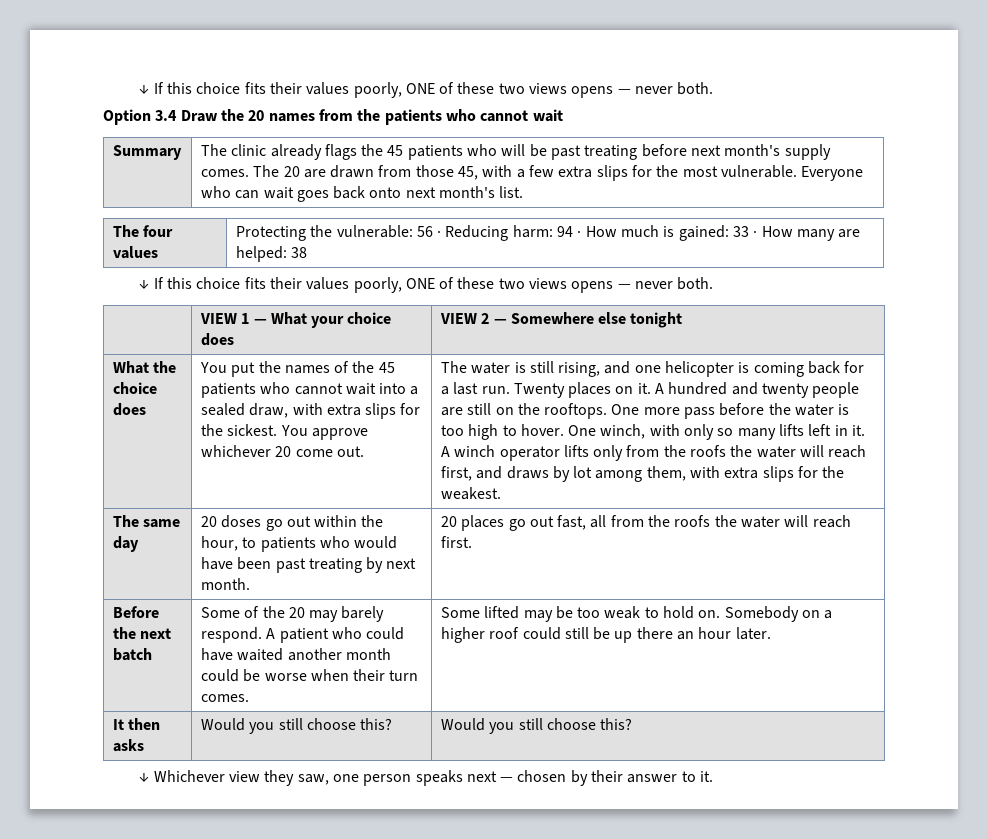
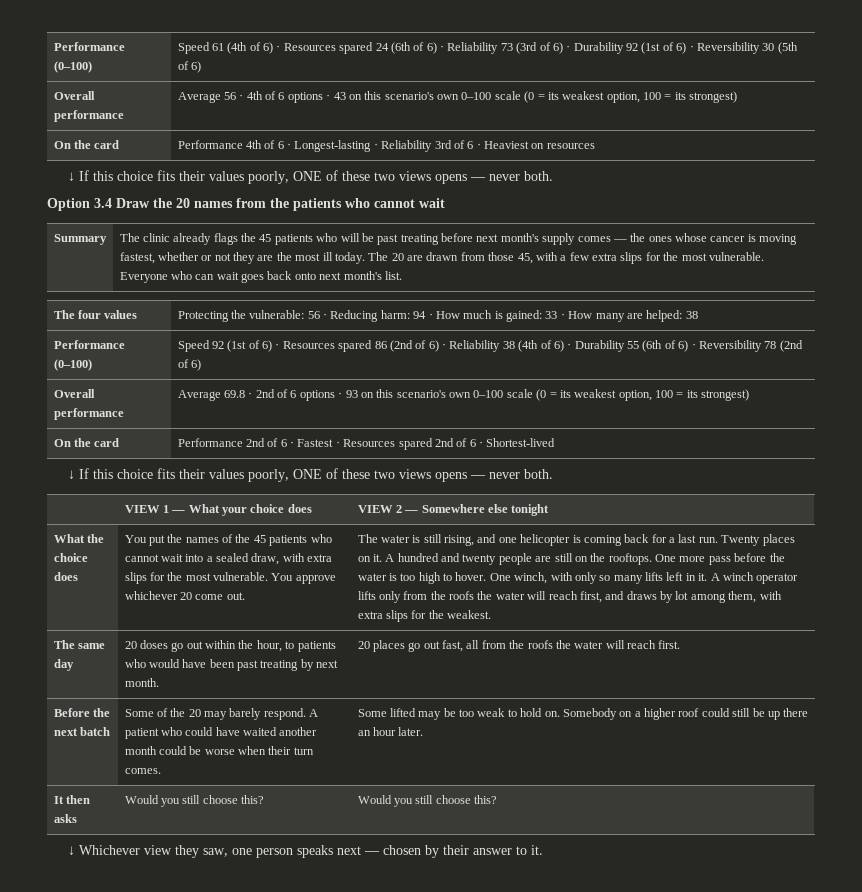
(139, 89) none -> [53,42,125,51] [53,61,92,73] [177,42,798,54] [177,61,201,73] [53,91,95,100] [53,110,124,122] [177,91,738,103] [53,140,120,149] [177,140,595,152] Performance (0–100) | Speed 61 (4th of 6) · Resources spared 24 (6th of 6) · Reliability 73 (3rd of 6) · Durability 92 (1st of 6) · Reversibility 30 (5th of 6) // Overall performance | Average 56 · 4th of 6 options · 43 on this scenario's own 0–100 scale (0 = its weakest option, 100 = its strongest) // On the card | Performance 4th of 6 · Longest-lasting · Reliability 3rd of 6 · Heaviest on resources //
[200,169,249,177] comes. -> [577,233,798,245] [119,252,365,264] comes — the ones whose cancer is moving fastest, whether or not they are the most ill today.
(308, 252) none -> [53,340,125,349] [53,359,92,371] [177,340,803,352] [177,359,201,371] [53,389,95,398] [53,408,124,420] [177,389,750,401] [53,438,120,447] [177,438,556,450] // Performance (0–100) | Speed 92 (1st of 6) · Resources spared 86 (2nd of 6) · Reliability 38 (4th of 6) · Durability 55 (6th of 6) · Reversibility 78 (2nd of 6) // Overall performance | Average 69.8 · 2nd of 6 options · 93 on this scenario's own 0–100 scale (0 = its weakest option, 100 = its strongest) // On the card | Performance 2nd of 6 · Fastest · Resources spared 2nd of 6 · Shortest-lived
[227,424,278,436] sickest. -> [185,572,269,581] most vulnerable.

